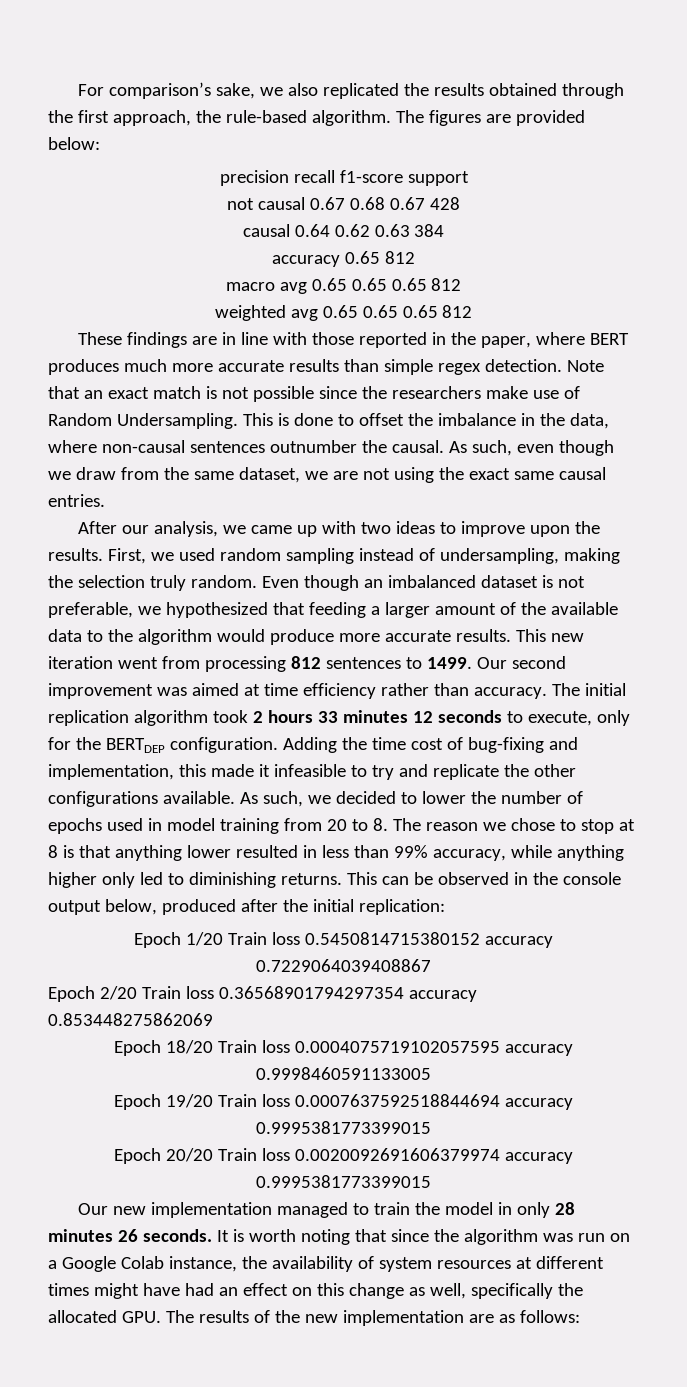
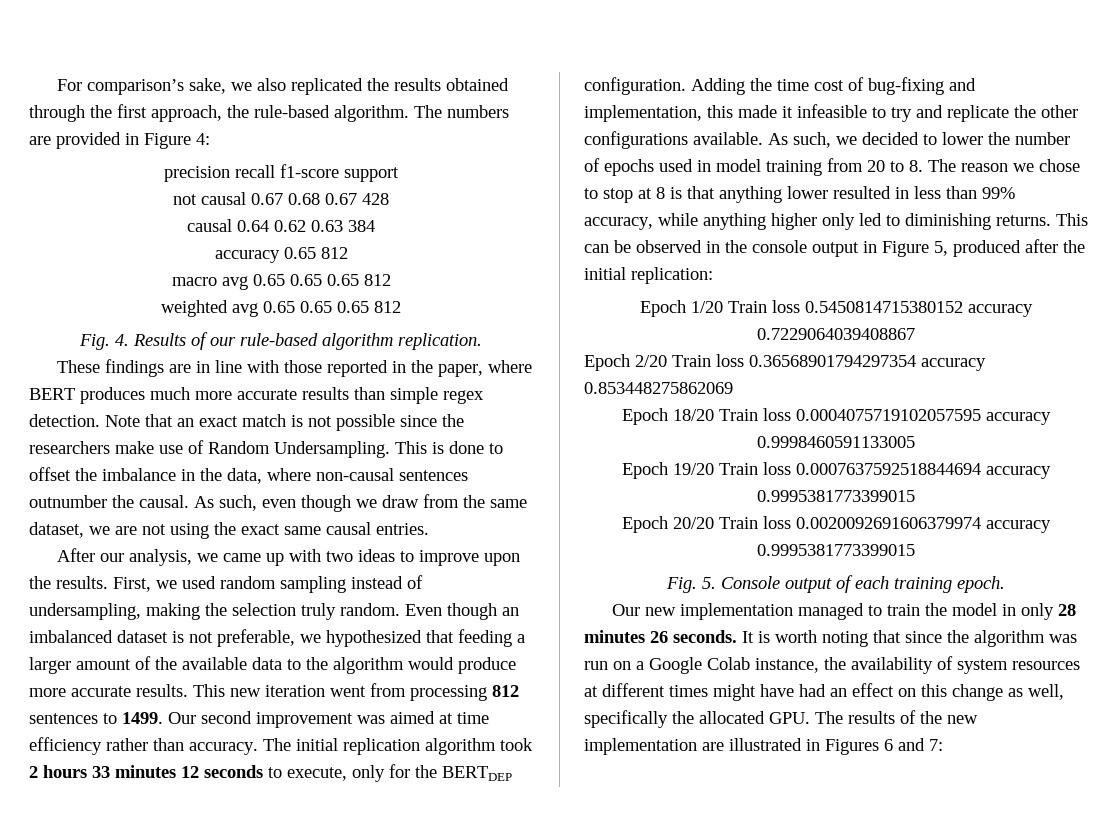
[428,110,481,126] figures -> [447,105,509,118] numbers
[48,137,100,150] below: -> [125,133,210,149] in Figure 4:
(473, 311) none -> [79,332,482,350] // Fig. 4. Results of our rule-based algorithm replication.
[104,899,157,915] below, -> [863,241,948,257] in Figure 5,
(431, 1181) none -> [666,575,1005,593] // Fig. 5. Console output of each training epoch.
[498,1310,580,1323] as follows: -> [729,738,943,755] illustrated in Figures 6 and 7:

